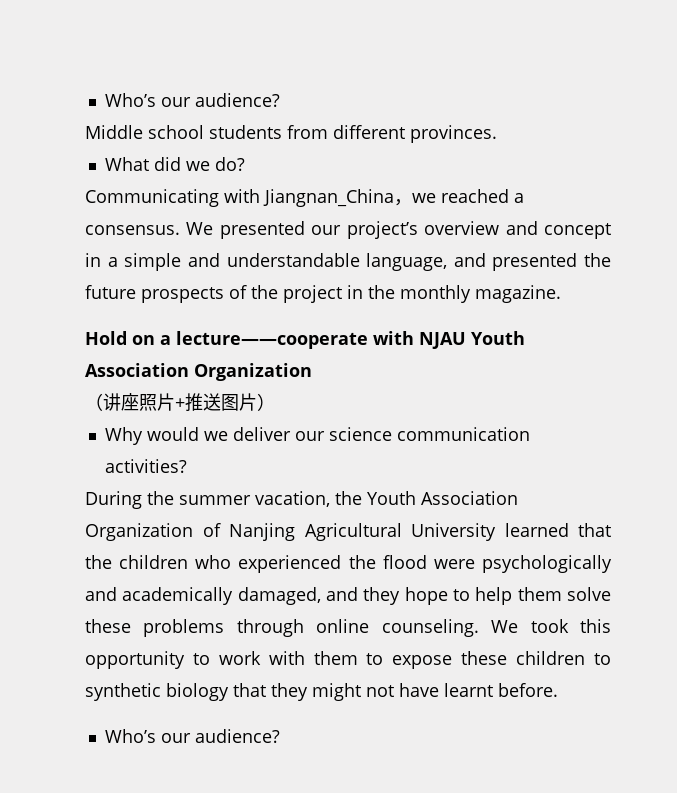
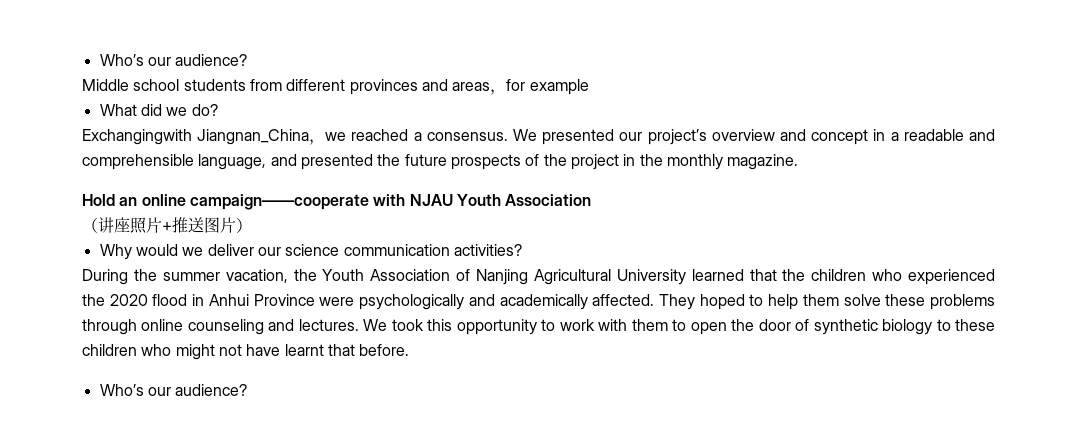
[410,125,497,143] provinces. -> [349,79,589,95] provinces and areas，for example
[85,189,260,207] Communicating with -> [82,129,192,145] Exchangingwith
[124,253,360,271] simple and understandable -> [903,129,996,141] [82,154,194,170] readable and comprehensible
[132,331,368,349] on a lecture——cooperate -> [119,194,369,210] an online campaign——cooperate
[194,363,312,381] Organization -> (592, 200) none
[85,523,193,541] Organization -> (451, 275) none
[382,555,613,573] [85,587,448,605] flood were psychologically and academically damaged, and they hope -> [109,294,745,310] 2020 flood in Anhui Province were psychologically and academically affected. They hoped
[381,619,479,637] counseling. -> [187,319,359,335] counseling and lectures.
[392,651,612,669] [85,683,308,701] expose these children to synthetic biology that they -> [690,319,996,335] [82,344,172,356] open the door of synthetic biology to these children who
(493, 690) none -> [327,344,355,356] that

